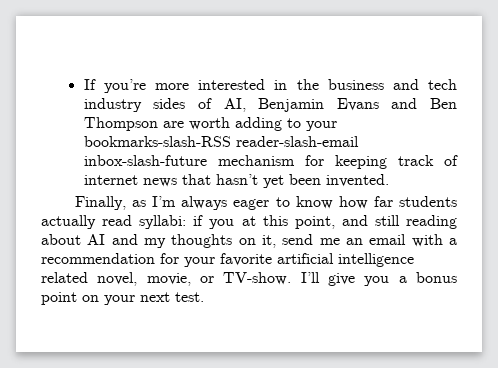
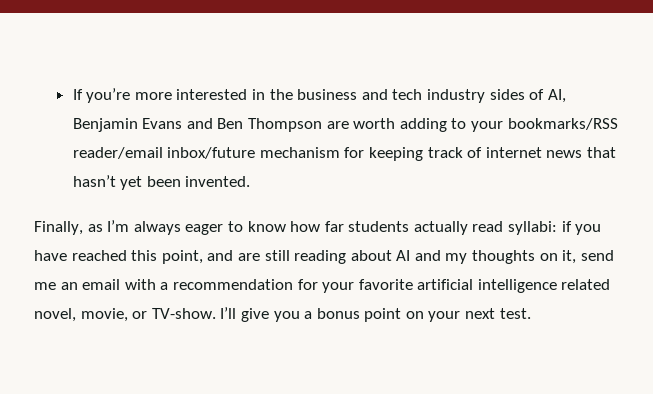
[83,136,359,147] [83,155,207,166] bookmarks-slash-RSS reader-slash-email inbox-slash-future -> [507,118,618,130] [72,147,256,159] bookmarks/RSS reader/email inbox/future
[241,216,256,226] at -> [34,250,127,261] have reached
(368, 220) none -> [237,253,260,261] are

